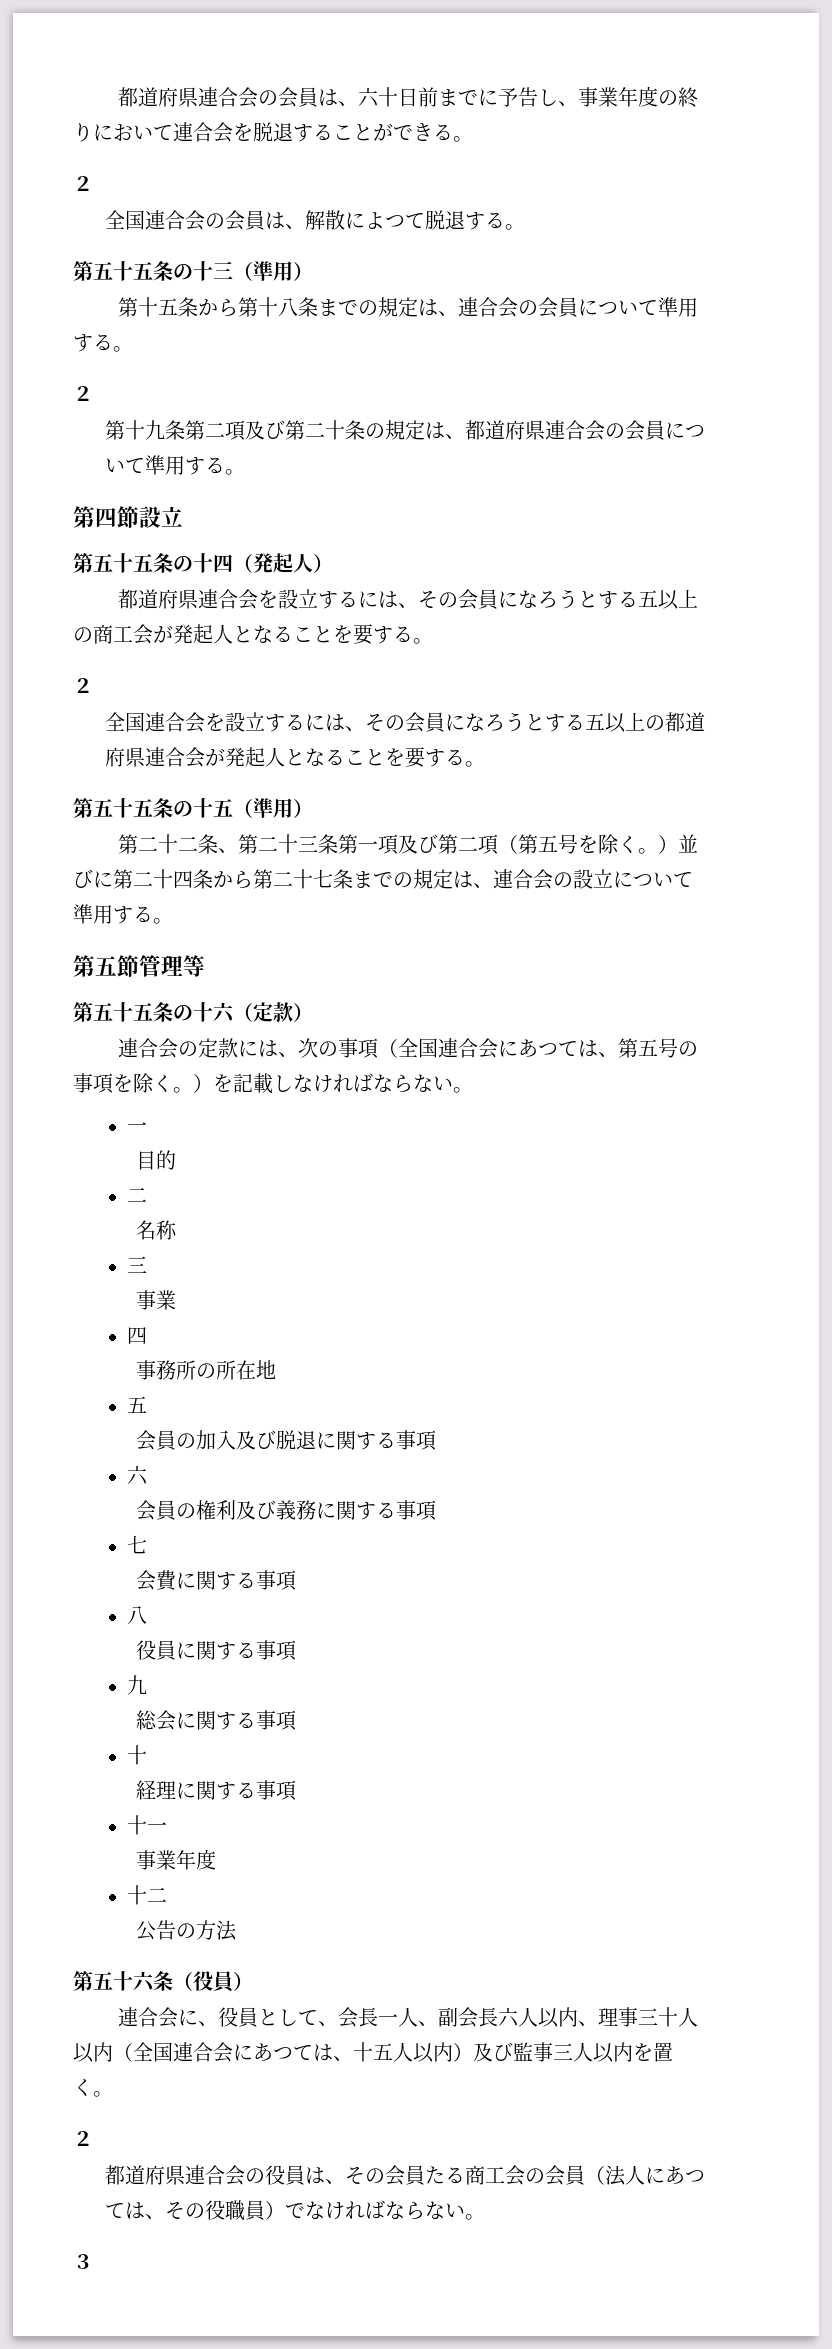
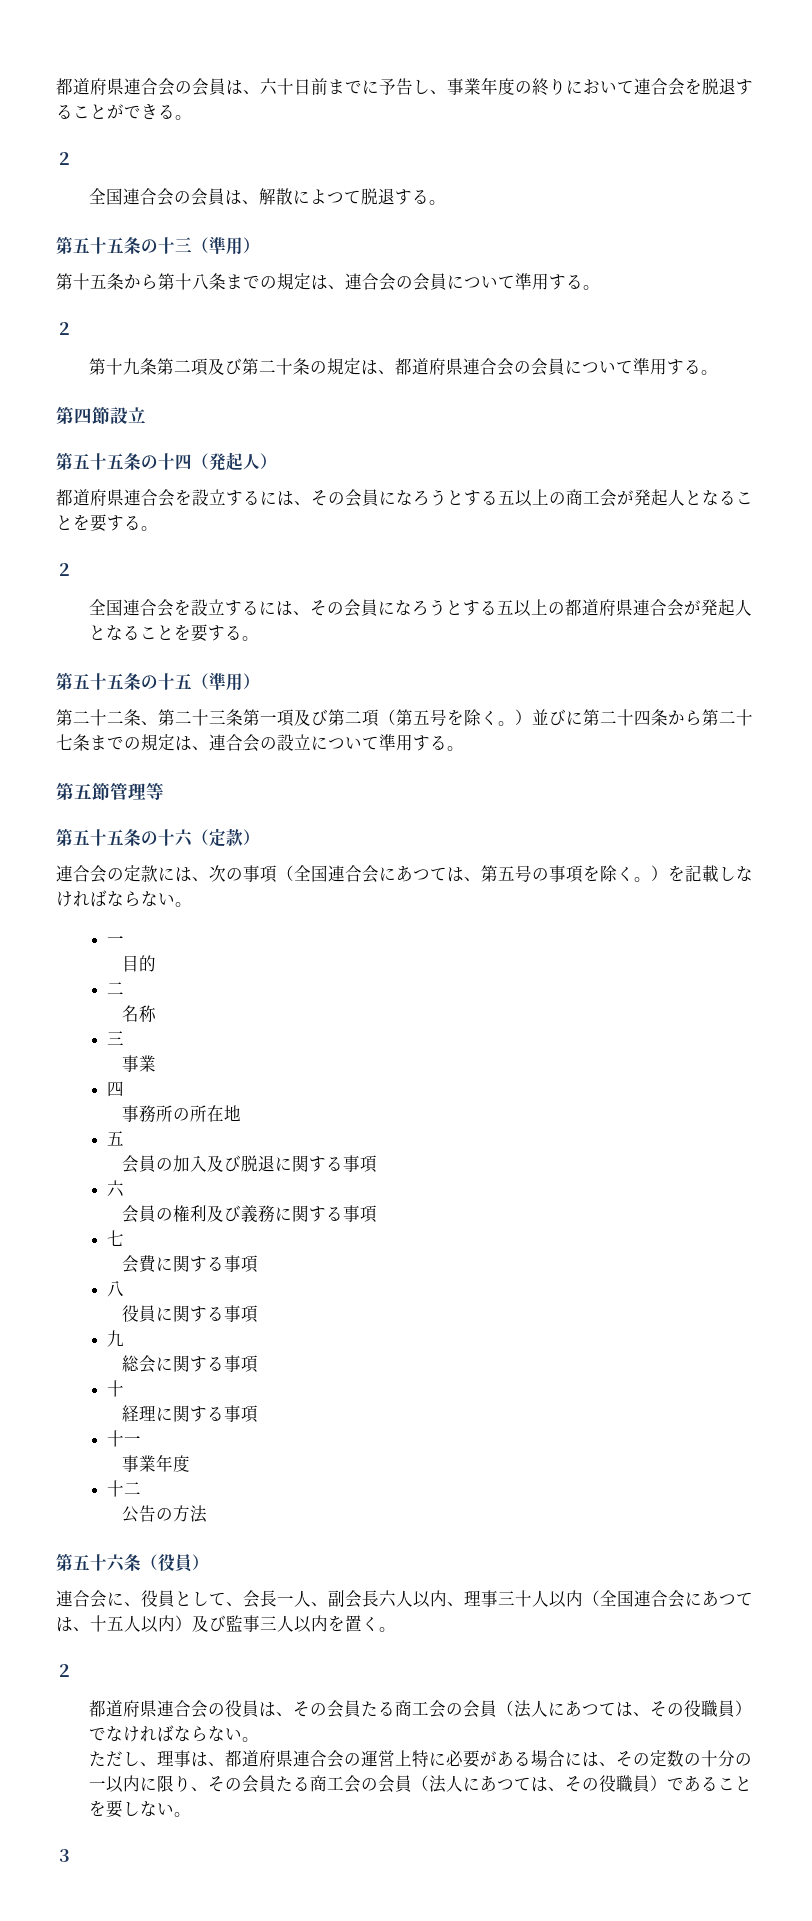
(485, 2217) none -> [88,1750,752,1768] [88,1775,752,1793] [88,1800,191,1818] // ただし、理事は、都道府県連合会の運営上特に必要がある場合には、その定数の十分の一以内に限り、その会員たる商工会の会員（法人にあつては、その役職員）であることを要しない。

